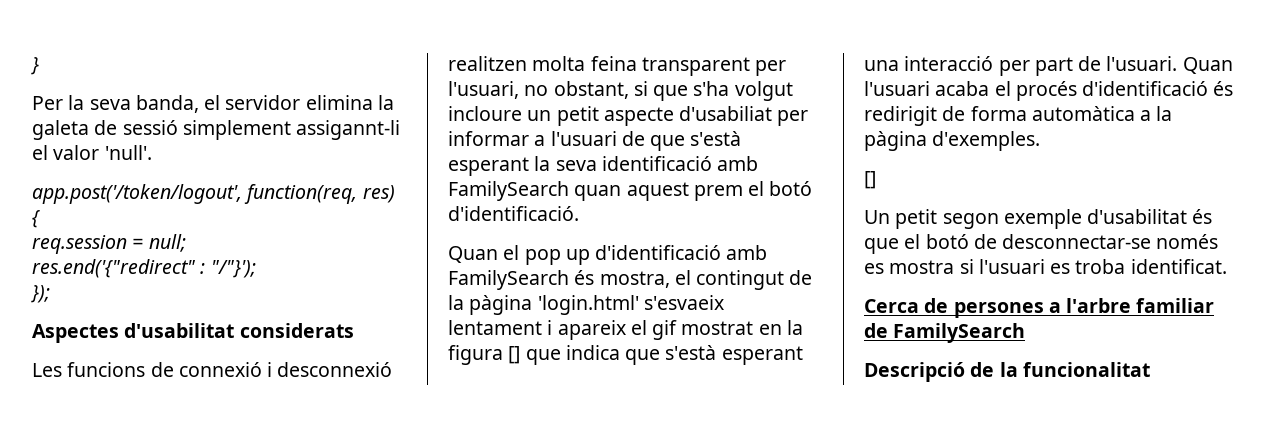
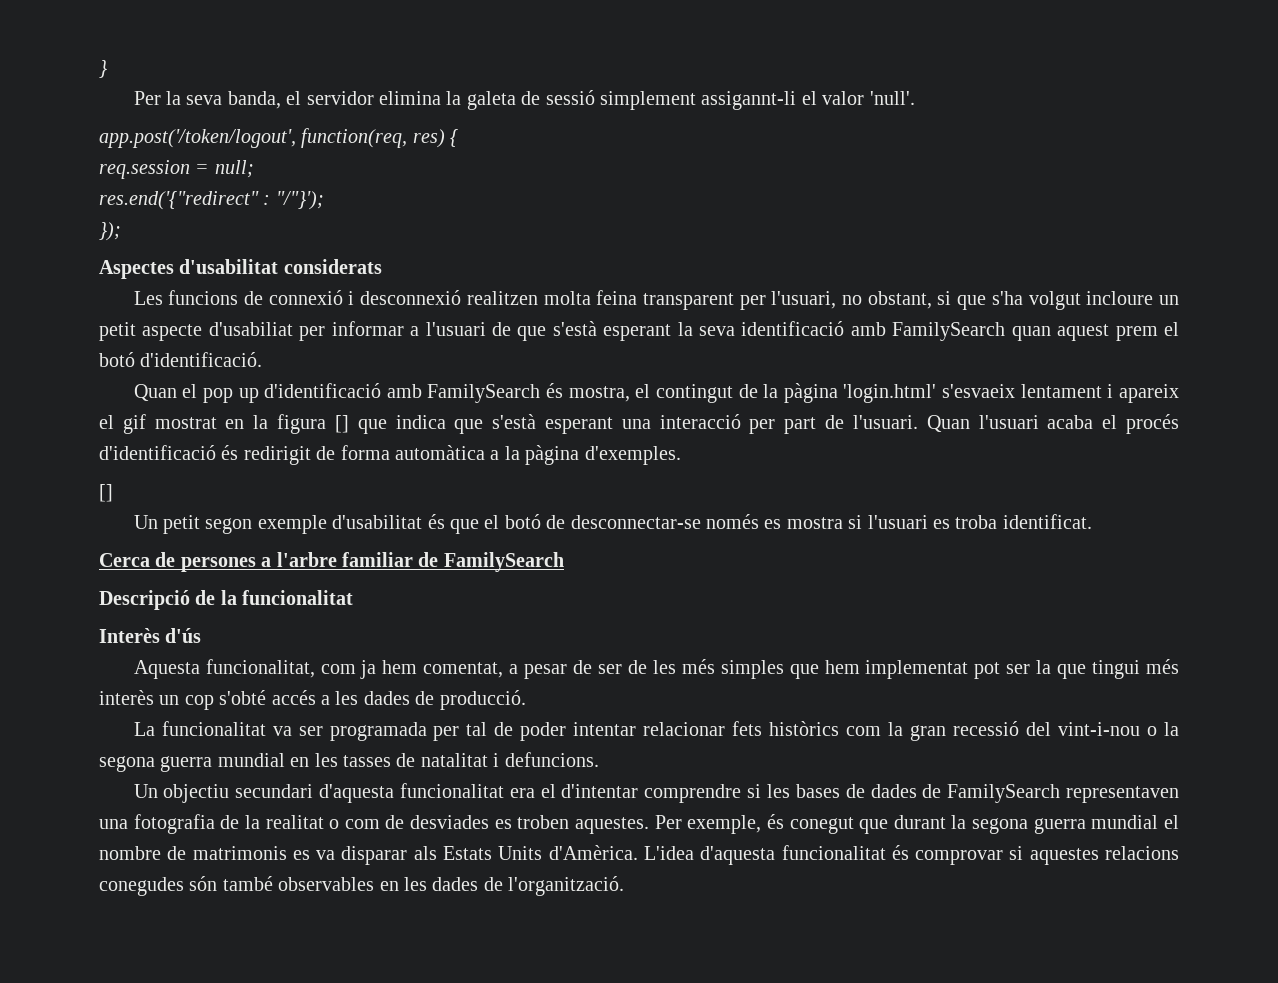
(1150, 369) none -> [99,628,202,643] [133,659,1180,679] [99,690,526,710] [133,721,1179,741] [99,752,599,772] [133,783,1179,803] [99,814,1179,834] [99,845,1179,865] [99,876,625,896] // Interès d'ús // Aquesta funcionalitat, com ja hem comentat, a pesar de ser de les més simples que hem implementat pot ser la que tingui més interès un cop s'obté accés a les dades de producció. // La funcionalitat va ser programada per tal de poder intentar relacionar fets històrics com la gran recessió del vint-i-nou o la segona guerra mundial en les tasses de natalitat i defuncions. // Un objectiu secundari d'aquesta funcionalitat era el d'intentar comprendre si les bases de dades de FamilySearch representaven una fotografia de la realitat o com de desviades es troben aquestes. Per exemple, és conegut que durant la segona guerra mundial el nombre de matrimonis es va disparar als Estats Units d'Amèrica. L'idea d'aquesta funcionalitat és comprovar si aquestes relacions conegudes són també observables en les dades de l'organització.

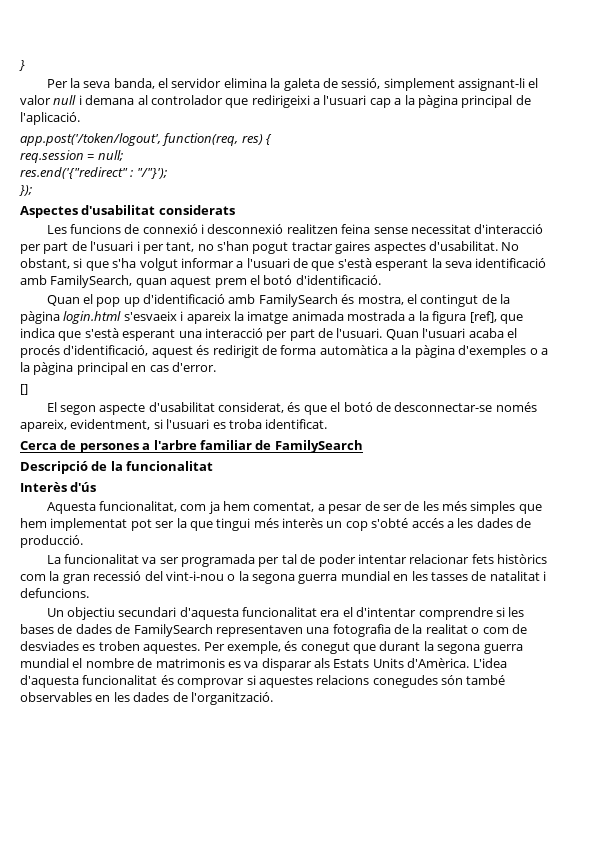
[545,90,915,110] sessió simplement assigannt-li el valor 'null'. -> [341,78,539,91] [20,95,531,108] [20,112,80,125] sessió, simplement assignant-li el valor null i demana al controlador que redirigeixi a l'usuari cap a la pàgina principal de l'aplicació.
[543,290,863,310] molta feina transparent per l'usuari, no -> [341,224,544,234] [20,241,520,254] feina sense necessitat d'interacció per part de l'usuari i per tant, no s'han pogut tractar gaires aspectes d'usabilitat. No
[1086,291,1180,305] [99,322,326,341] incloure un petit aspecte d'usabiliat per -> (178, 264) none
[892,322,1006,341] FamilySearch -> [50,275,133,288] FamilySearch,
[843,384,1179,403] [99,414,245,434] 'login.html' s'esvaeix lentament i apareix el gif mostrat en -> [63,311,416,324] login.html s'esvaeix i apareix la imatge animada mostrada a
[334,415,349,433] [] -> [469,311,497,323] [ref],
[99,445,216,460] d'identificació -> [63,345,193,358] d'identificació, aquest
[584,446,681,465] [99,484,113,502] [133,515,423,534] d'exemples. // [] // Un petit segon exemple d'usabilitat -> [458,345,548,358] [20,362,216,375] [20,384,28,395] [46,402,285,415] d'exemples o a la pàgina principal en cas d'error. // [] // El segon aspecte d'usabilitat considerat,
[764,517,843,529] es mostra -> [20,419,151,432] apareix, evidentment,

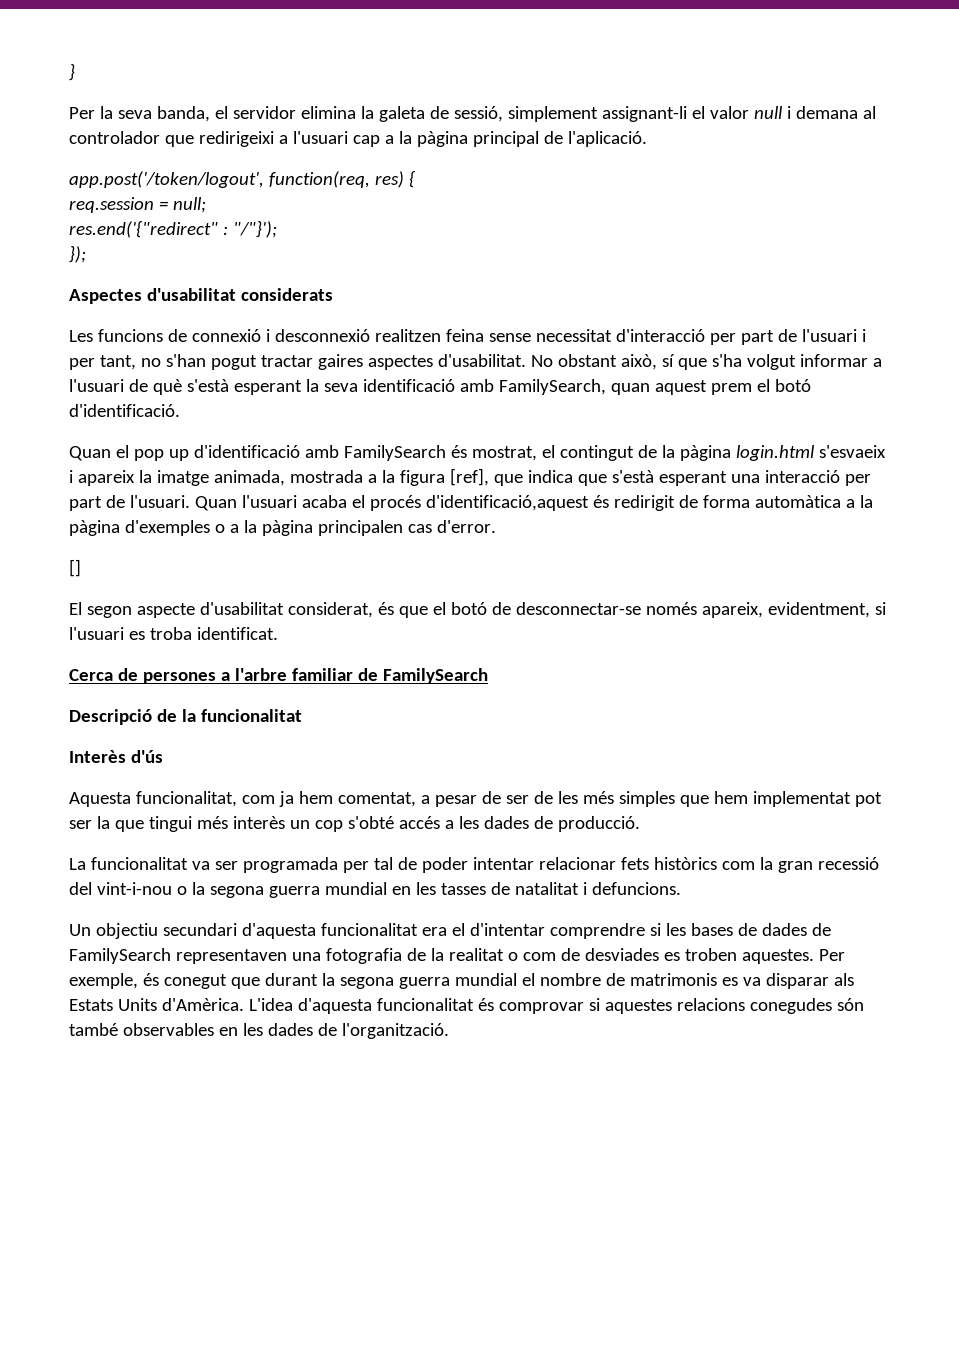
[20,258,83,269] obstant, si -> [557,354,675,370] obstant això, sí
[311,261,335,271] que -> [152,379,182,395] què
[357,295,404,305] mostra, -> [471,446,537,461] mostrat,
[291,311,344,321] animada -> [213,470,285,486] animada,
[63,345,193,358] d'identificació, aquest -> [425,495,589,511] d'identificació,aquest
[76,362,147,375] principal en -> [317,520,403,536] principalen

